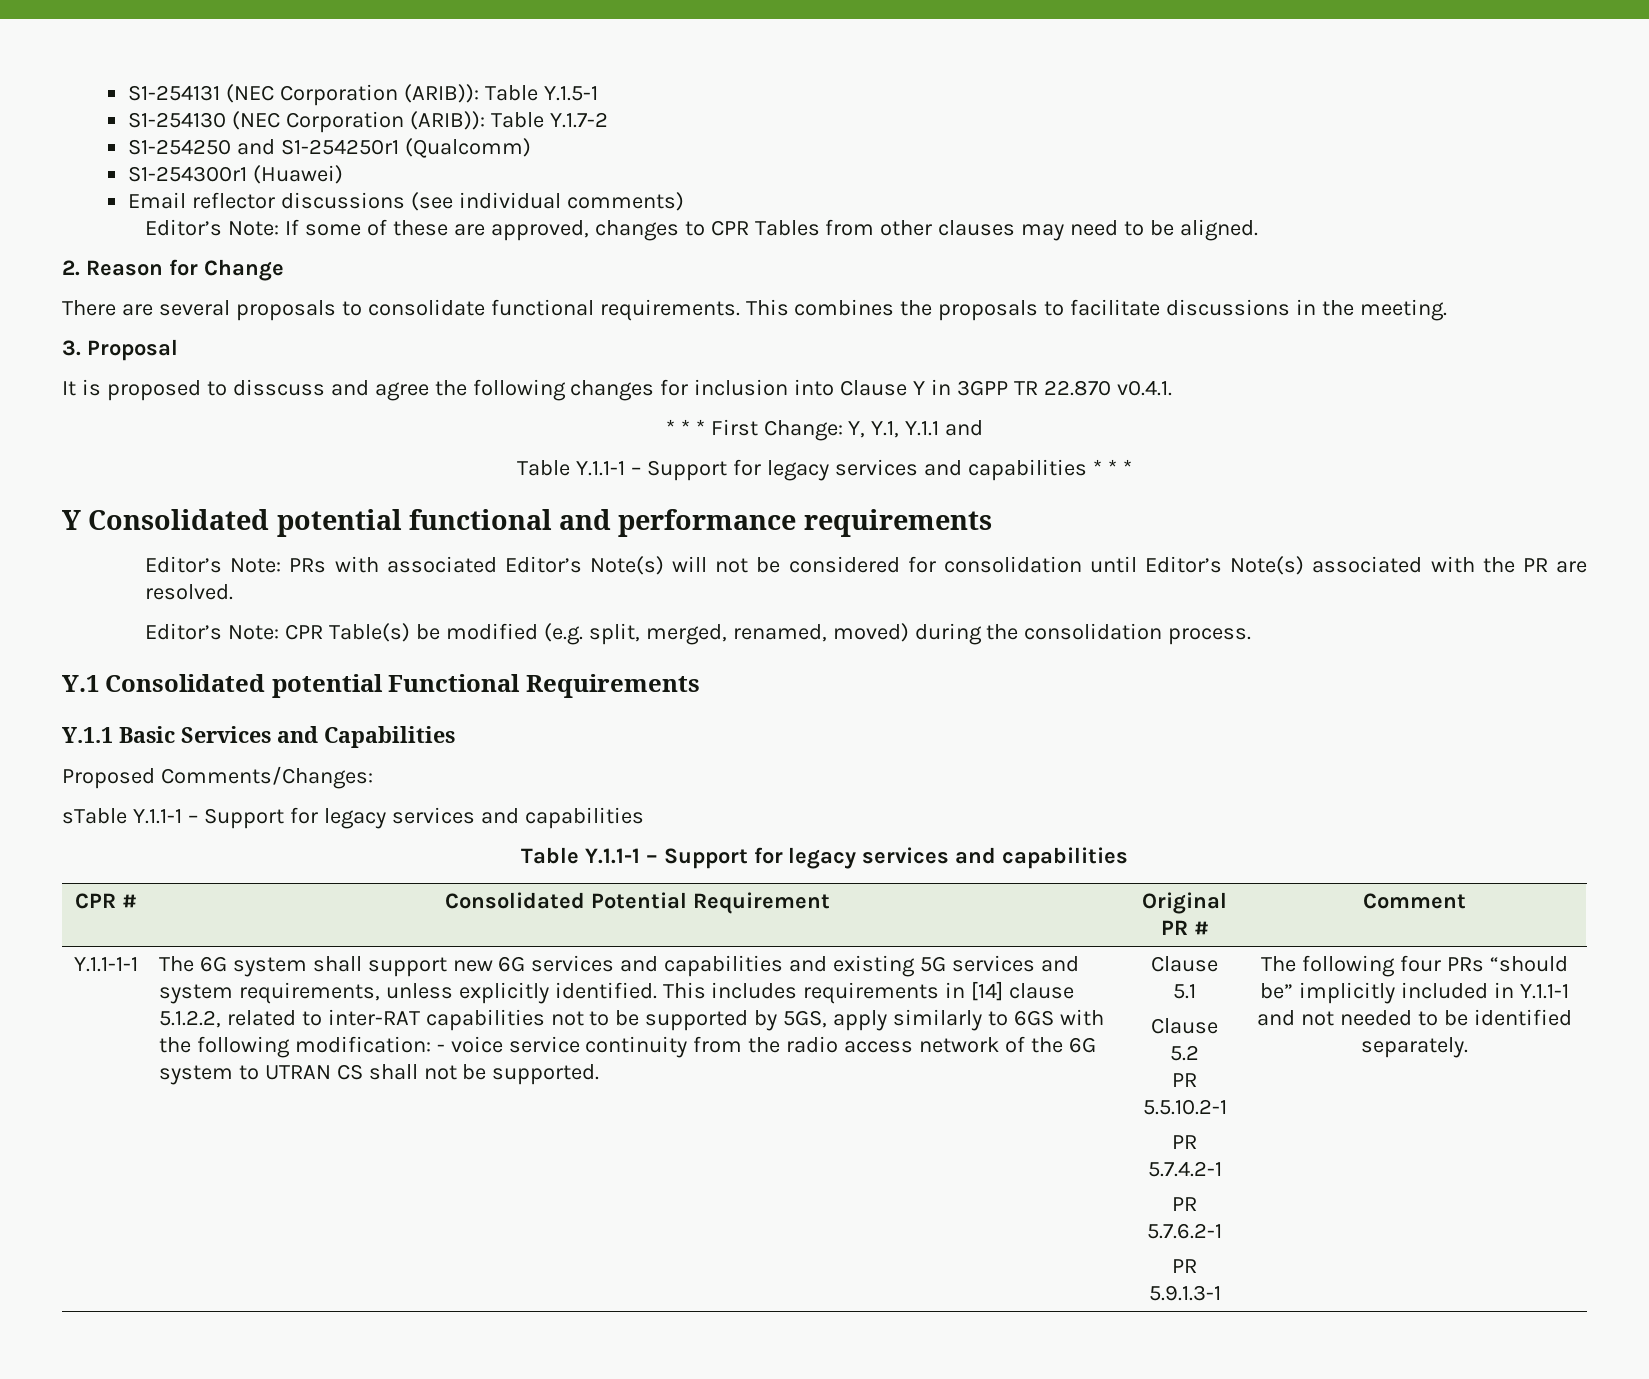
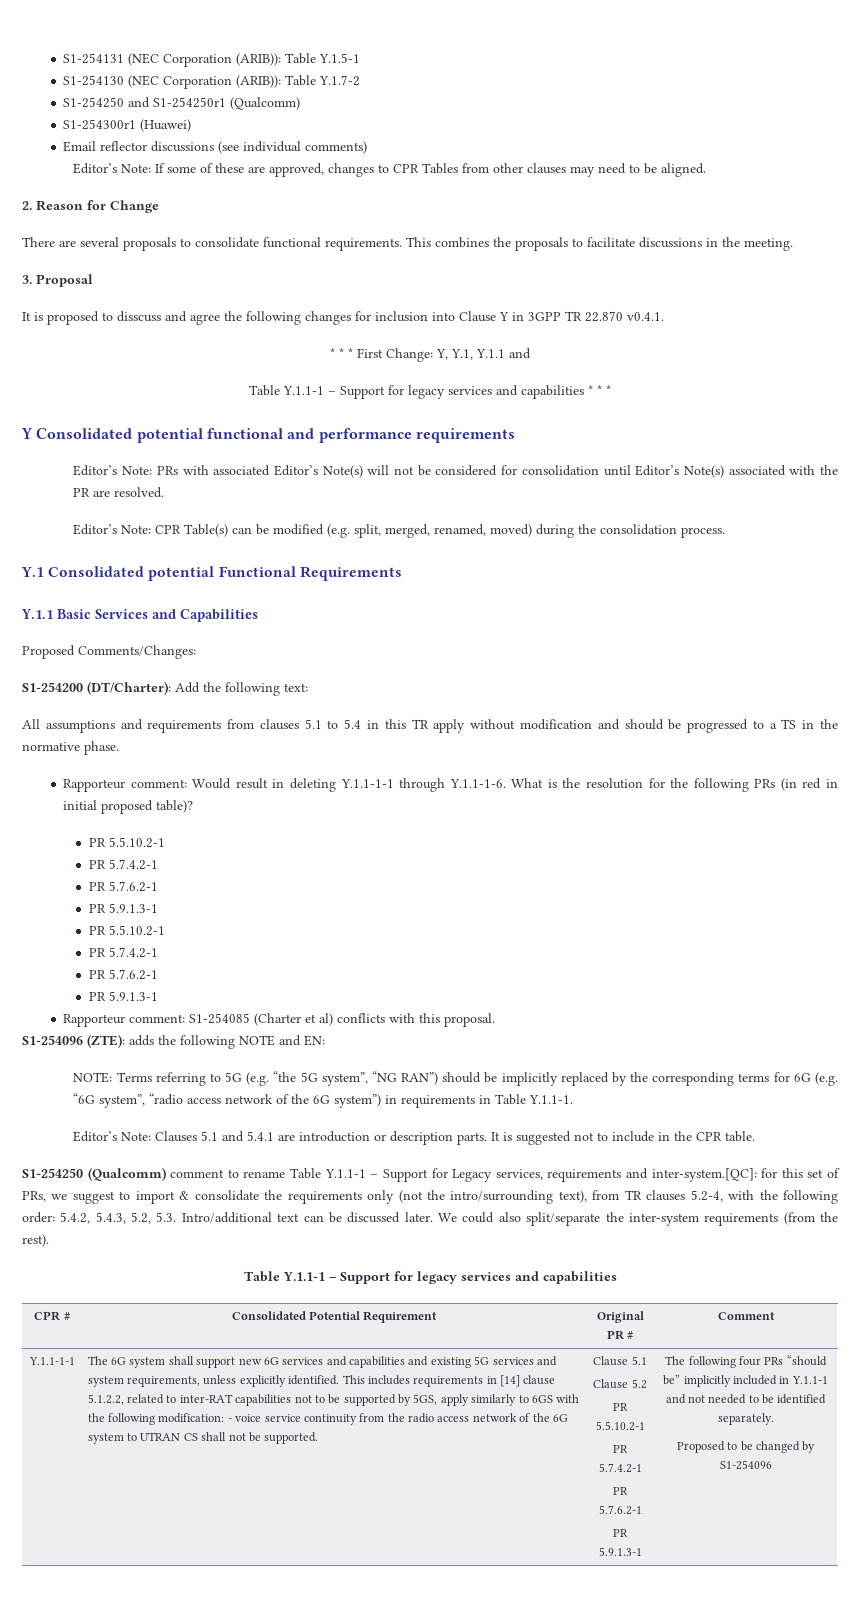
(411, 632) none -> [232,527,253,534] can
[62,807,644,829] sTable Y.1.1-1 – Support for legacy services and capabilities -> [22,681,308,696] [22,719,838,733] [22,741,119,755] [63,778,839,792] [63,800,194,814] [88,837,165,848] [88,859,158,870] [88,881,158,892] [88,903,158,913] [88,925,165,936] [88,947,158,958] [88,969,158,980] [88,991,158,1001] [63,1013,496,1027] [22,1034,325,1049] [73,1071,839,1086] [73,1093,574,1108] [73,1131,756,1145] [22,1167,840,1182] [22,1190,839,1204] [22,1212,838,1226] [22,1234,49,1247] S1-254200 (DT/Charter): Add the following text: // All assumptions and requirements from clauses 5.1 to 5.4 in this TR apply without modification and should be progressed to a TS in the normative phase. // Rapporteur comment: Would result in deleting Y.1.1-1-1 through Y.1.1-1-6. What is the resolution for the following PRs (in red in initial proposed table)? // PR 5.5.10.2-1 // PR 5.7.4.2-1 // PR 5.7.6.2-1 // PR 5.9.1.3-1 // PR 5.5.10.2-1 // PR 5.7.4.2-1 // PR 5.7.6.2-1 // PR 5.9.1.3-1 // Rapporteur comment: S1-254085 (Charter et al) conflicts with this proposal. // S1-254096 (ZTE): adds the following NOTE and EN: // NOTE: Terms referring to 5G (e.g. “the 5G system”, “NG RAN”) should be implicitly replaced by the corresponding terms for 6G (e.g. “6G system”, “radio access network of the 6G system”) in requirements in Table Y.1.1-1. // Editor’s Note: Clauses 5.1 and 5.4.1 are introduction or description parts. It is suggested not to include in the CPR table. // S1-254250 (Qualcomm) comment to rename Table Y.1.1-1 – Support for Legacy services, requirements and inter-system.[QC]: for this set of PRs, we suggest to import & consolidate the requirements only (not the intro/surrounding text), from TR clauses 5.2-4, with the following order: 5.4.2, 5.4.3, 5.2, 5.3. Intro/additional text can be discussed later. We could also split/separate the inter-system requirements (from the rest).
(1468, 1047) none -> [676,1441,816,1453] [719,1460,772,1470] // Proposed to be changed by S1-254096

